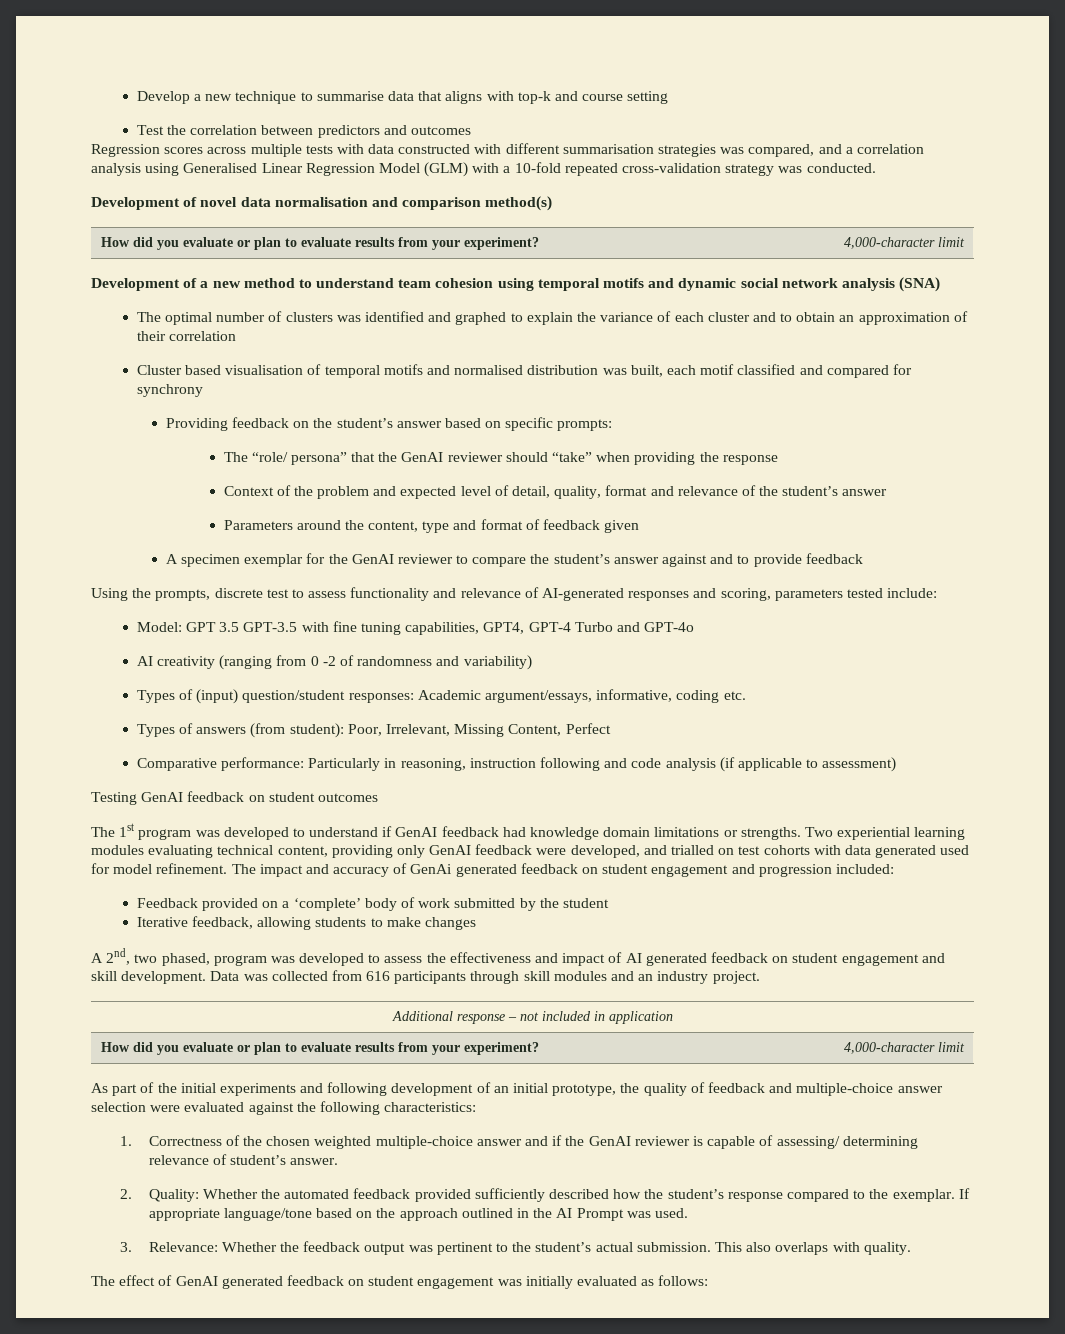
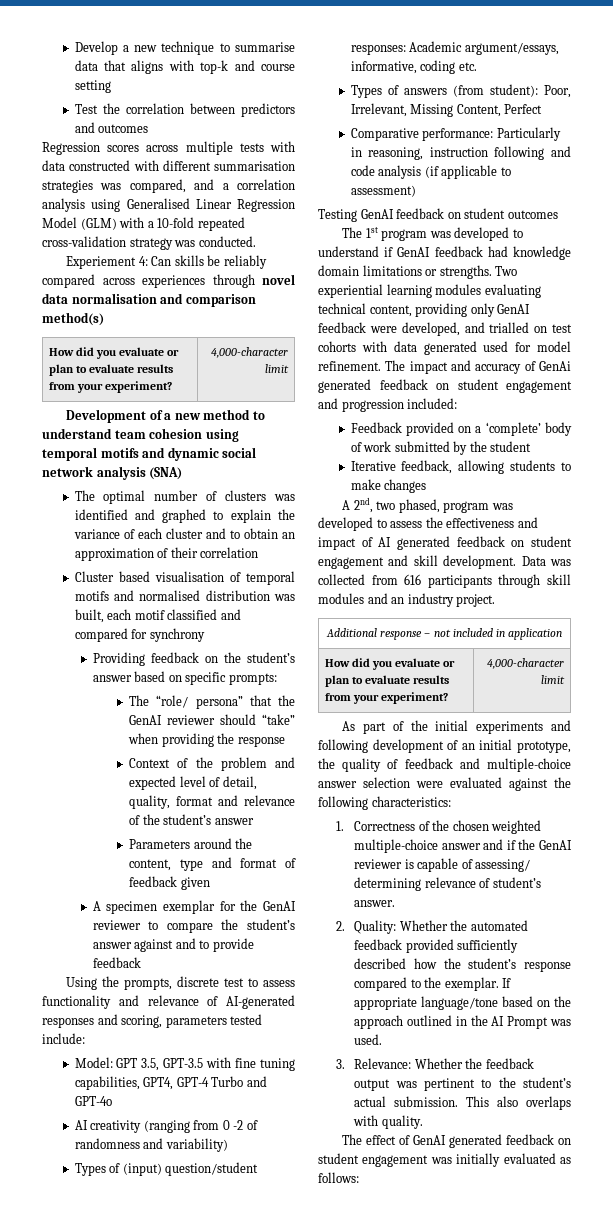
[91,197,198,210] Development of -> [66,255,267,269] [42,274,255,288] Experiement 4: Can skills be reliably compared across experiences through
[219,622,240,632] 3.5 -> [141,1058,160,1071] 3.5,

